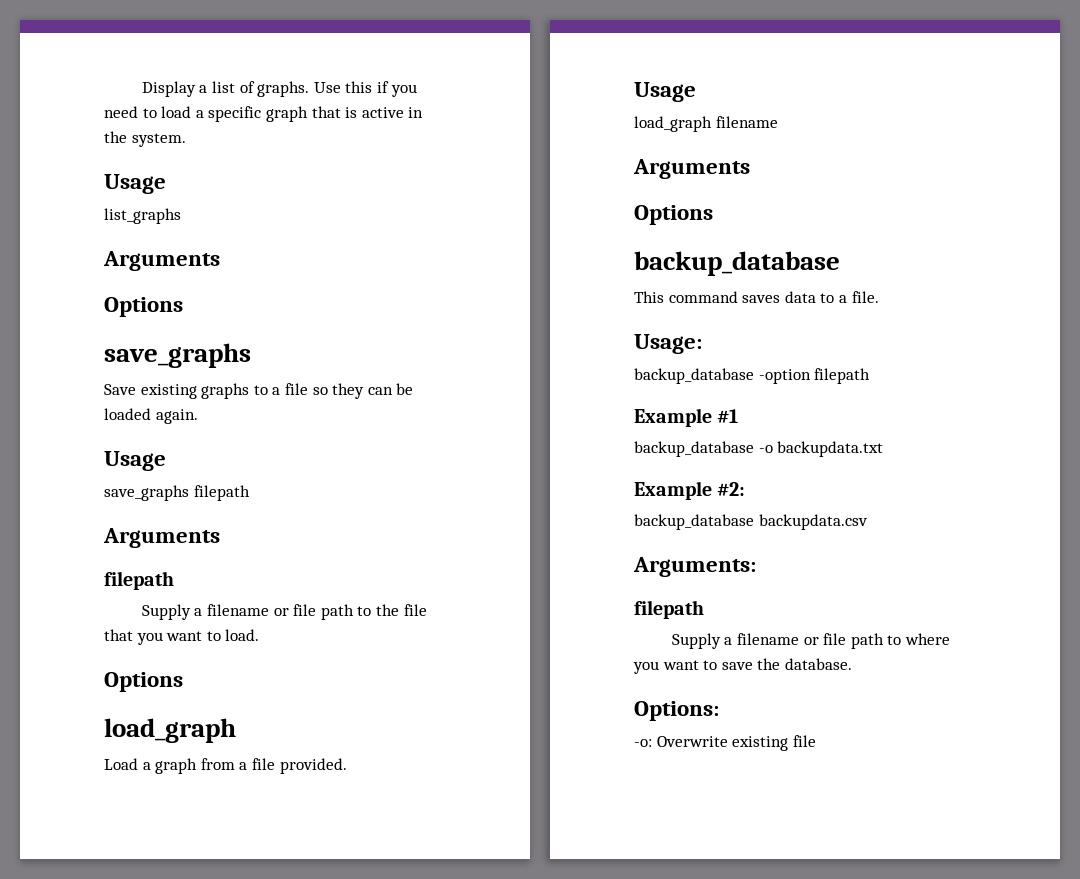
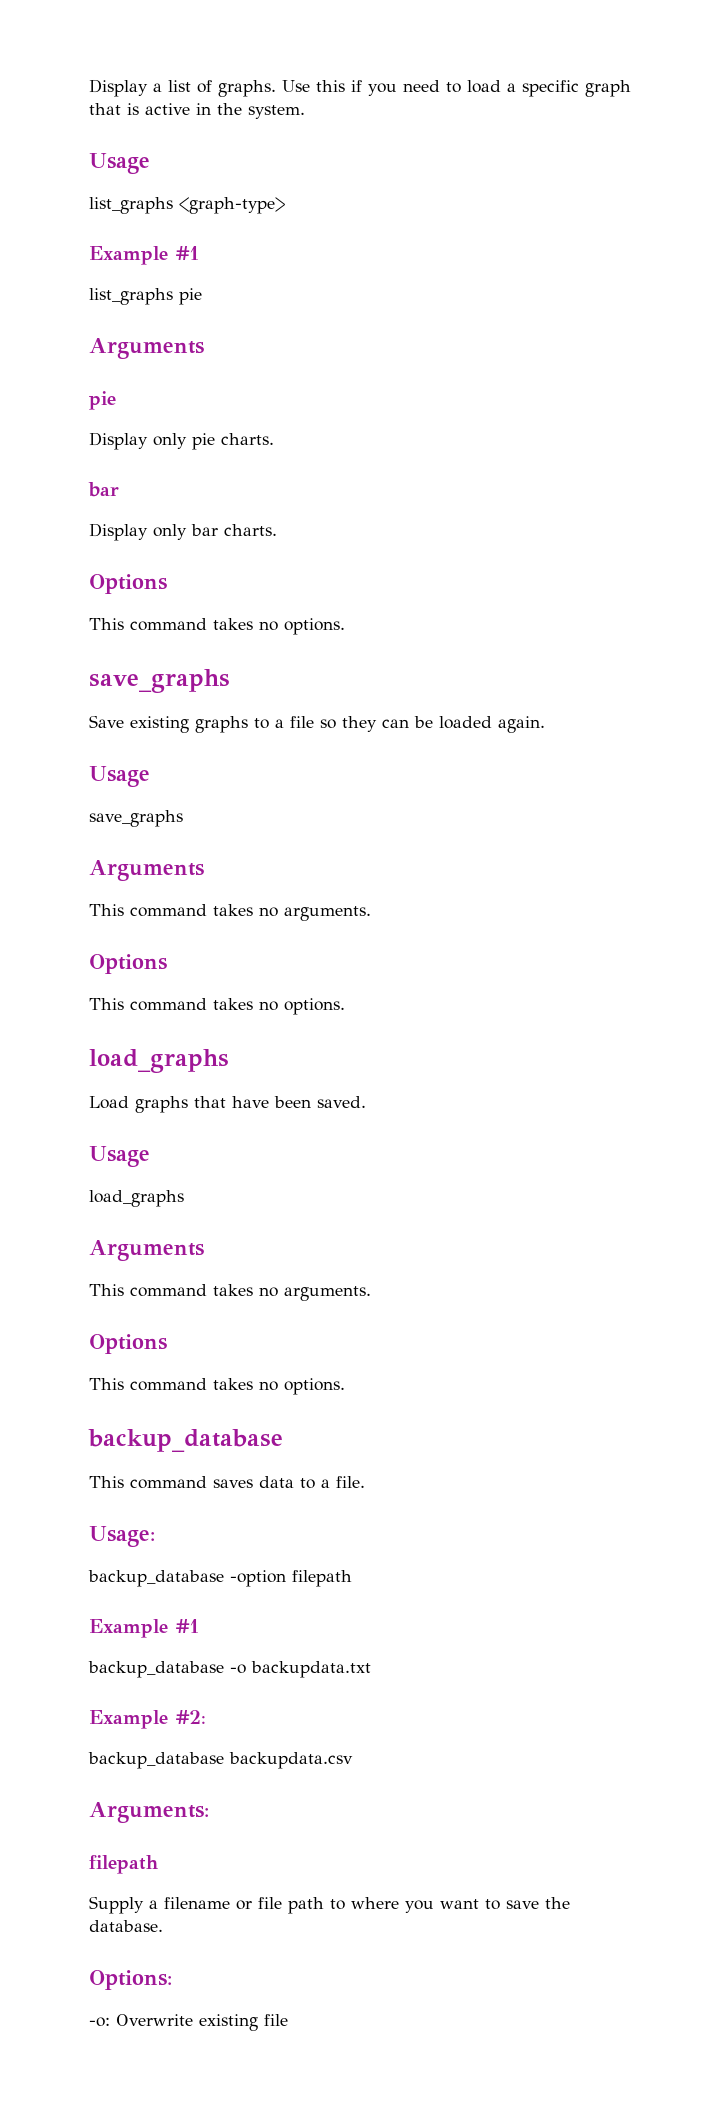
[103,251,220,271] [104,297,183,317] // Arguments // Options -> [179,197,285,214] [89,246,199,265] [89,288,202,305] [89,338,204,359] [89,391,116,410] [89,432,274,450] [88,482,119,497] [89,523,277,541] [89,574,167,594] [89,618,345,635] <graph-type> // Example #1 // list_graphs pie // Arguments // pie // Display only pie charts. // bar // Display only bar charts. // Options // This command takes no options.
[193,485,250,501] [103,528,220,548] [104,571,174,590] [141,604,427,620] [104,629,260,645] [104,672,183,692] [104,718,236,743] [104,758,347,774] [634,82,696,102] [634,116,778,132] [633,159,750,179] [634,205,713,225] filepath // Arguments // filepath // Supply a filename or file path to the file that you want to load. // Options // load_graph // Load a graph from a file provided. // Usage // load_graph filename // Arguments // Options -> [89,860,204,881] [89,904,371,921] [89,954,167,974] [89,998,345,1015] [89,1049,229,1073] [89,1096,366,1113] [89,1146,150,1167] [89,1190,184,1207] [89,1240,204,1261] [89,1284,371,1301] [89,1334,167,1354] [89,1378,345,1395] // Arguments // This command takes no arguments. // Options // This command takes no options. // load_graphs // Load graphs that have been saved. // Usage // load_graphs // Arguments // This command takes no arguments. // Options // This command takes no options.

